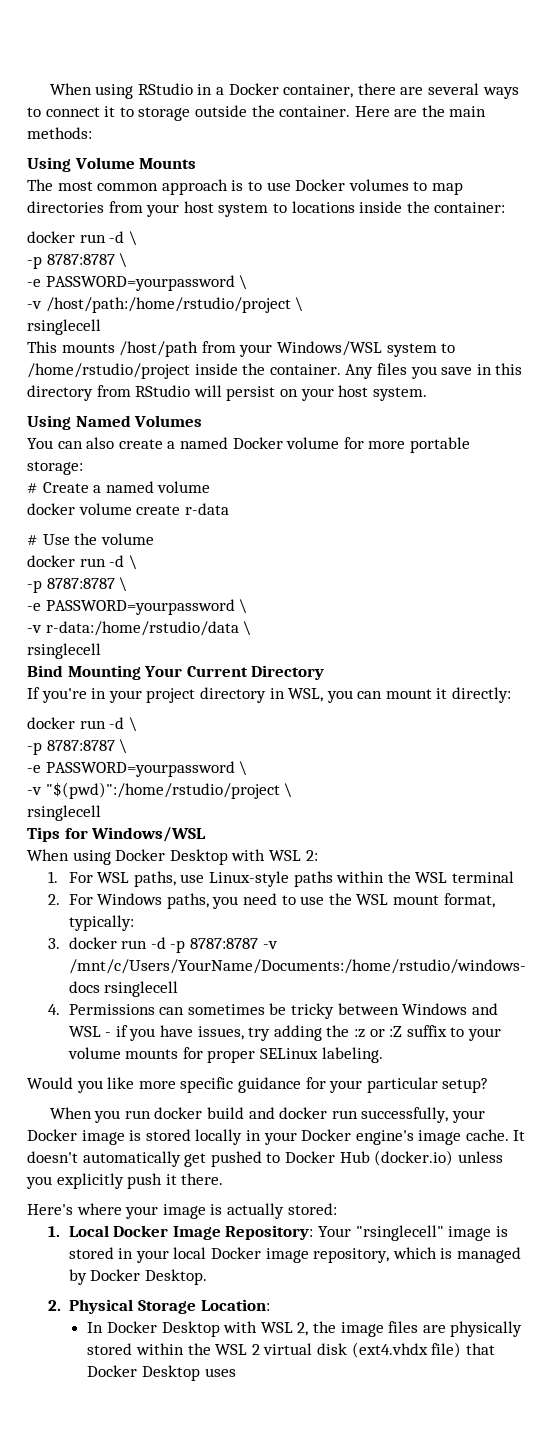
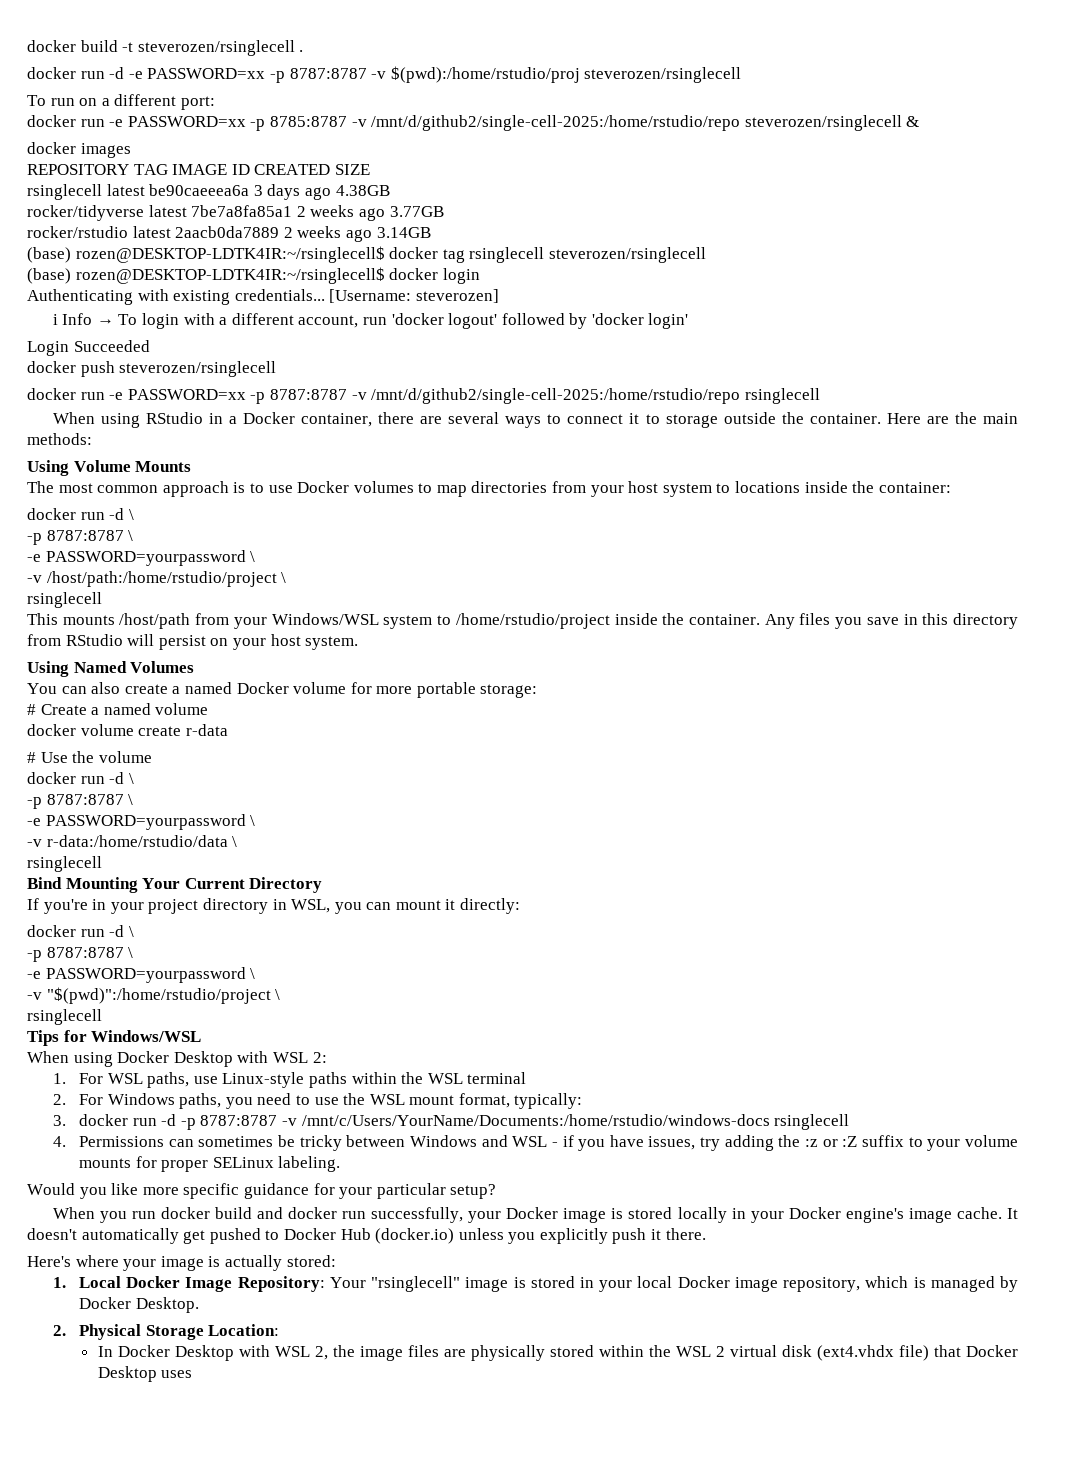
(49, 89) none -> [27,40,304,56] [27,66,742,83] [27,94,215,110] [27,115,920,131] [27,142,131,158] [27,164,370,175] [27,184,390,200] [27,205,444,221] [27,226,431,242] [27,246,706,263] [27,267,480,284] [27,289,499,305] [52,313,689,329] [27,340,150,356] [27,361,277,377] [27,388,820,404] docker build -t steverozen/rsinglecell . // docker run -d -e PASSWORD=xx -p 8787:8787 -v $(pwd):/home/rstudio/proj steverozen/rsinglecell // To run on a different port: // docker run -e PASSWORD=xx -p 8785:8787 -v /mnt/d/github2/single-cell-2025:/home/rstudio/repo steverozen/rsinglecell & // docker images // REPOSITORY TAG IMAGE ID CREATED SIZE // rsinglecell latest be90caeeea6a 3 days ago 4.38GB // rocker/tidyverse latest 7be7a8fa85a1 2 weeks ago 3.77GB // rocker/rstudio latest 2aacb0da7889 2 weeks ago 3.14GB // (base) rozen@DESKTOP-LDTK4IR:~/rsinglecell$ docker tag rsinglecell steverozen/rsinglecell // (base) rozen@DESKTOP-LDTK4IR:~/rsinglecell$ docker login // Authenticating with existing credentials... [Username: steverozen] // i Info → To login with a different account, run 'docker logout' followed by 'docker login' // Login Succeeded // docker push steverozen/rsinglecell // docker run -e PASSWORD=xx -p 8787:8787 -v /mnt/d/github2/single-cell-2025:/home/rstudio/repo rsinglecell //

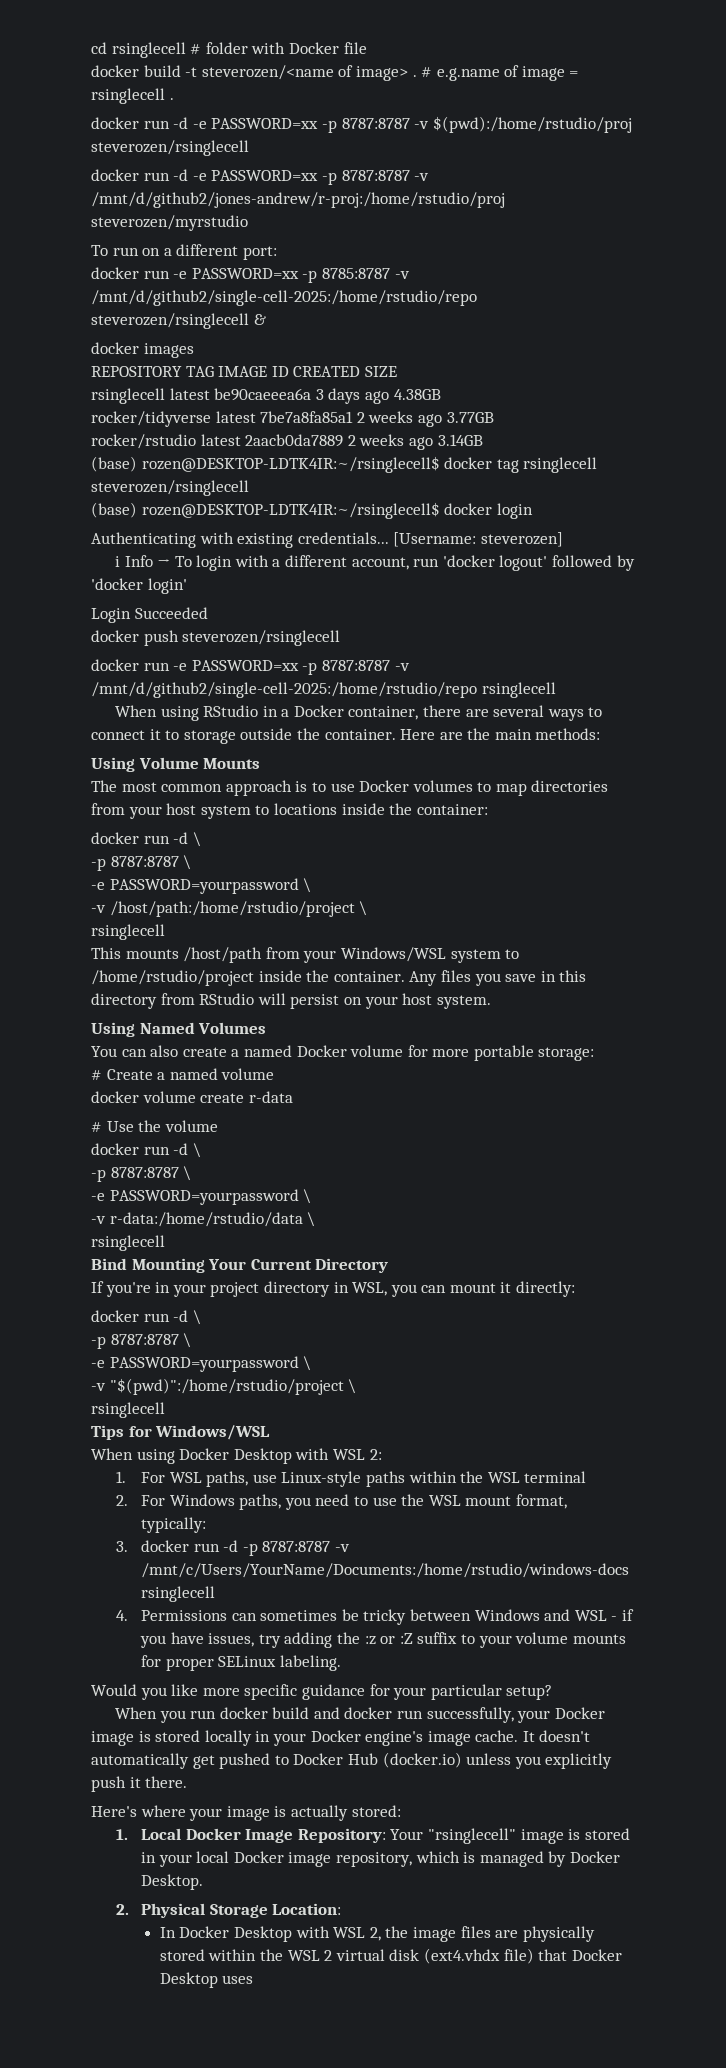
[27,40,295,56] docker build -t steverozen/rsinglecell -> [91,42,367,58] [91,65,579,81] [91,88,165,104] cd rsinglecell # folder with Docker file // docker build -t steverozen/<name of image> . # e.g.name of image = rsinglecell
(742, 75) none -> [91,169,430,185] [91,192,505,208] [91,215,248,231] // docker run -d -e PASSWORD=xx -p 8787:8787 -v /mnt/d/github2/jones-andrew/r-proj:/home/rstudio/proj steverozen/myrstudio

